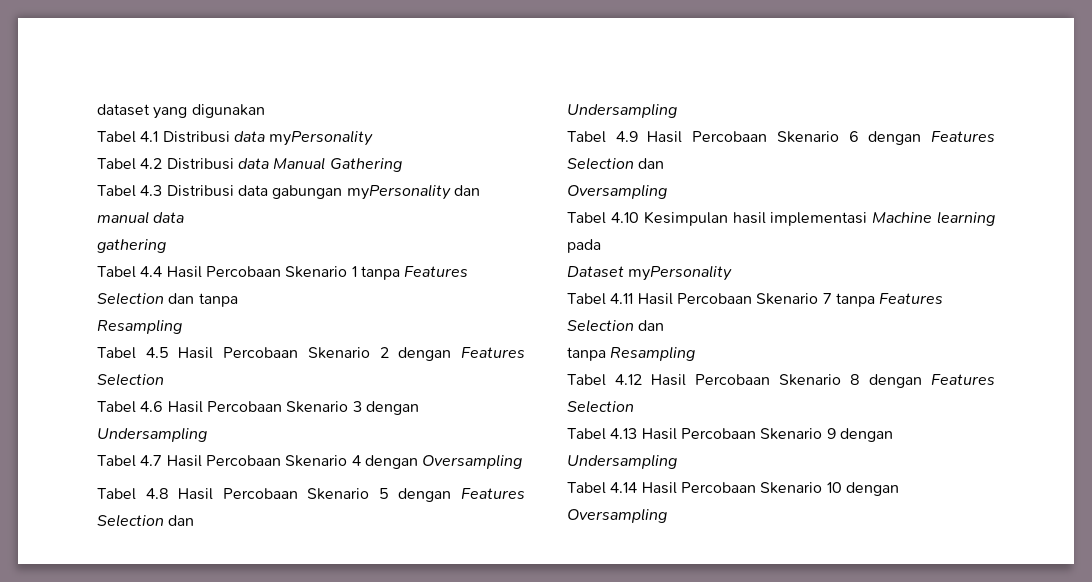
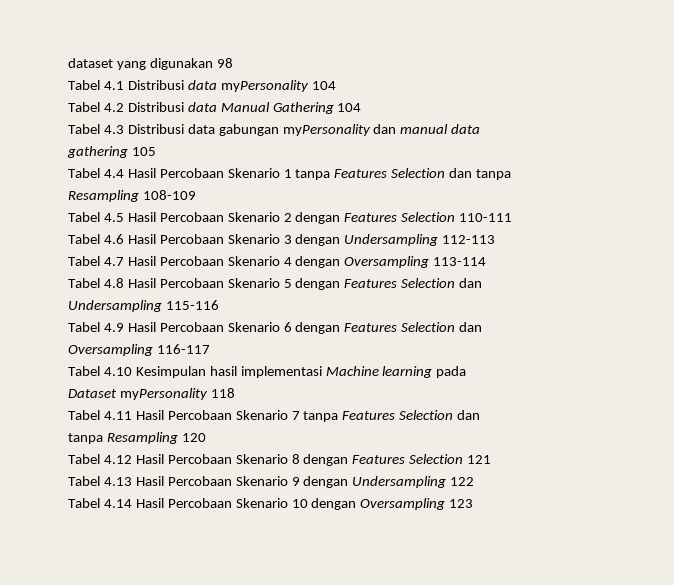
(265, 111) none -> [216,58,233,68] 98
(374, 138) none -> [311,81,336,90] 104
(402, 165) none -> [337,103,362,112] 104
(166, 246) none -> [131,147,156,156] 105
(182, 326) none -> [142,190,196,200] 108-109
(164, 379) none -> [459,213,513,222] 110-111
(207, 434) none -> [442,235,496,244] 112-113
(523, 461) none -> [433,257,487,266] 113-114
(677, 110) none -> [165,300,219,310] 115-116
(667, 191) none -> [156,344,210,354] 116-117
(733, 273) none -> [210,388,235,398] 118
(696, 353) none -> [181,433,206,442] 120
(634, 406) none -> [467,455,492,464] 121
(677, 461) none -> [450,477,475,486] 122
(667, 515) none -> [449,499,474,508] 123

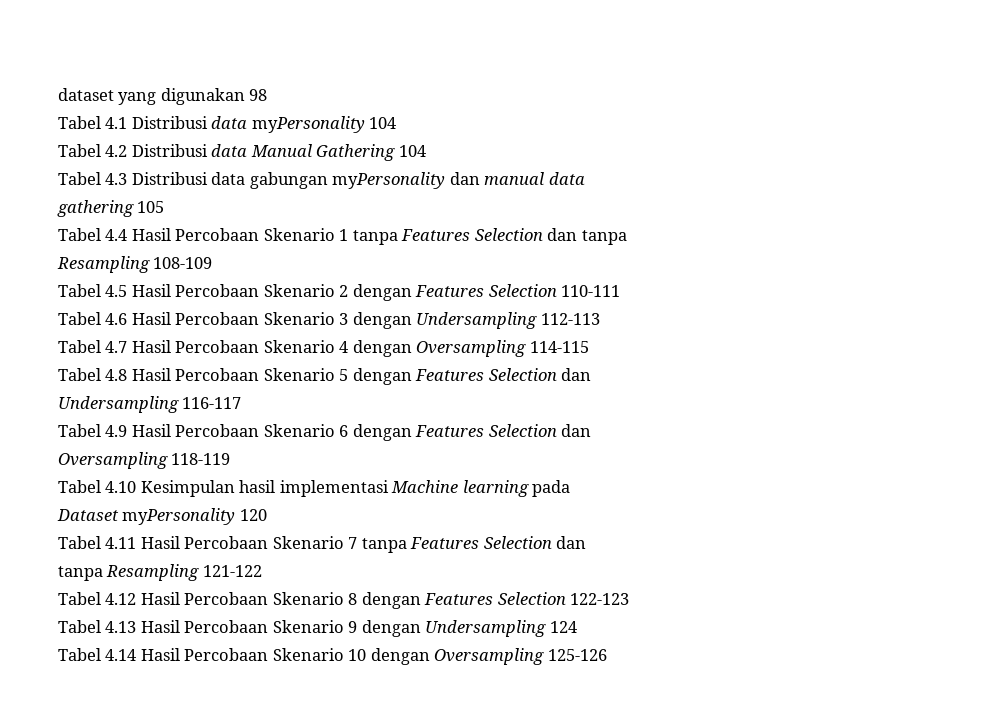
[433,257,487,266] 113-114 -> [529,341,589,353] 114-115
[165,300,219,310] 115-116 -> [182,397,242,409] 116-117
[156,344,210,354] 116-117 -> [171,453,231,465] 118-119
[210,388,235,398] 118 -> [239,509,267,521] 120
[181,433,206,442] 120 -> [202,565,262,577] 121-122
[467,455,492,464] 121 -> [570,593,630,605] 122-123
[450,477,475,486] 122 -> [549,621,577,633] 124
[449,499,474,508] 123 -> [547,649,607,661] 125-126

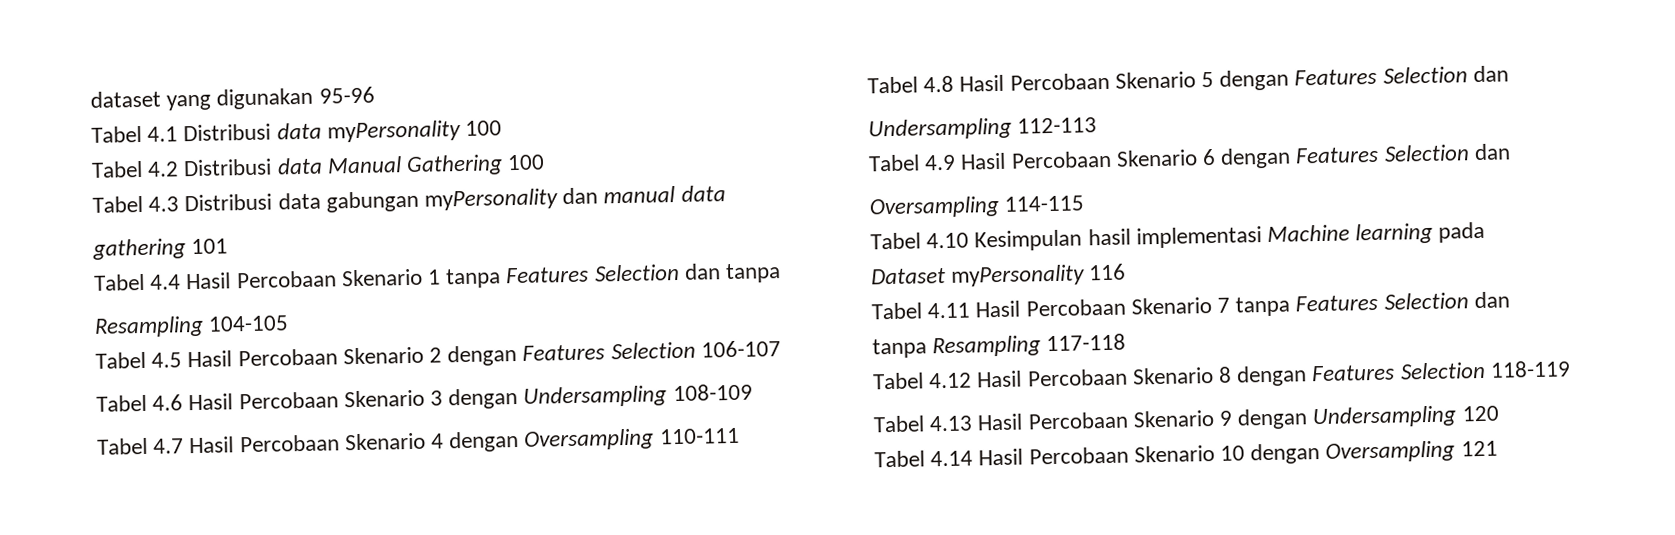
[249,89,268,101] 98 -> [318,86,375,104] 95-96
[369,117,397,129] 104 -> [465,120,503,136] 100
[398,145,426,157] 104 -> [507,154,546,171] 100
[137,201,165,213] 105 -> [191,238,229,255] 101
[153,257,213,269] 108-109 -> [208,315,290,332] 104-105
[561,285,621,297] 110-111 -> [700,340,781,358] 106-107
[540,313,600,325] 112-113 -> [672,383,753,402] 108-109
[529,341,589,353] 114-115 -> [658,427,740,445] 110-111
[182,397,242,409] 116-117 -> [1017,117,1098,134] 112-113
[171,453,231,465] 118-119 -> [1004,195,1085,212] 114-115
[239,509,267,521] 120 -> [1088,263,1127,281] 116
[202,565,262,577] 121-122 -> [1046,333,1127,352] 117-118
[570,593,630,605] 122-123 -> [1489,360,1571,378] 118-119
[549,621,577,633] 124 -> [1461,405,1499,422] 120
[547,649,607,661] 125-126 -> [1460,440,1498,457] 121

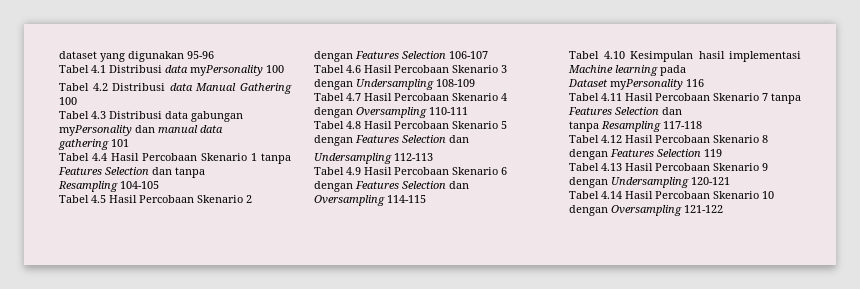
[1489,360,1571,378] 118-119 -> [704,149,722,157] 119
[1461,405,1499,422] 120 -> [691,177,730,185] 120-121
[1460,440,1498,457] 121 -> [684,205,723,213] 121-122

